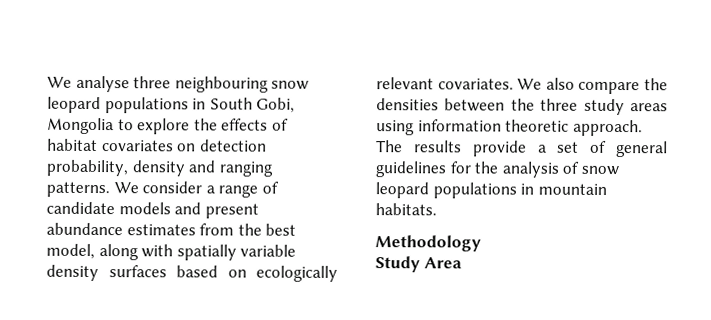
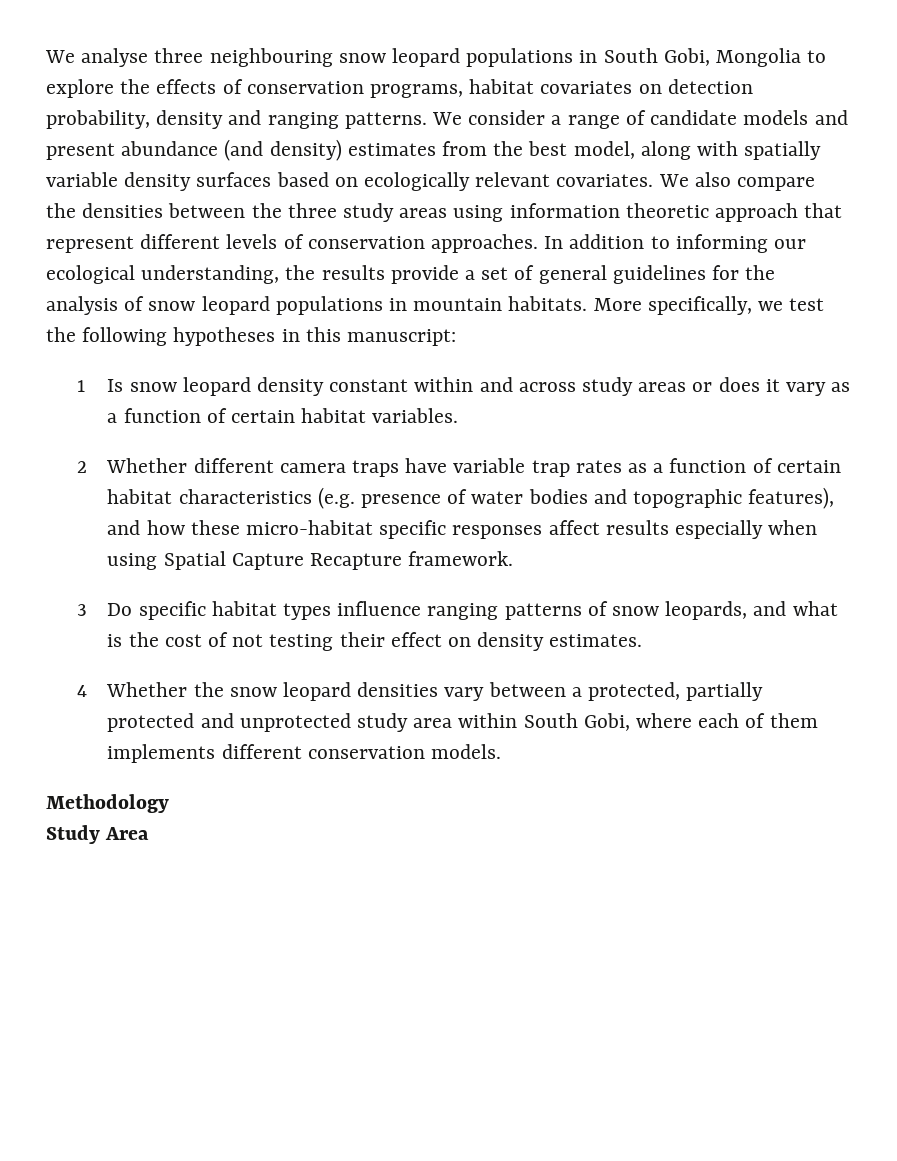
(289, 124) none -> [246,81,464,98] conservation programs,
(123, 229) none -> [224,139,342,161] (and density)
[572,119,643,137] [376,140,403,153] approach. The -> [715,203,843,222] [46,234,807,253] [46,265,316,284] approach that represent different levels of conservation approaches. In addition to informing our ecological understanding, the
(437, 209) none -> [593,296,825,315] [46,327,457,346] [76,377,851,396] [107,408,459,423] [76,458,841,477] [107,487,835,509] [107,520,818,539] [107,551,514,570] [76,601,838,620] [107,632,643,651] [76,682,764,701] [107,713,818,732] [107,744,501,763] More specifically, we test the following hypotheses in this manuscript: // 1 Is snow leopard density constant within and across study areas or does it vary as a function of certain habitat variables. // 2 Whether different camera traps have variable trap rates as a function of certain habitat characteristics (e.g. presence of water bodies and topographic features), and how these micro-habitat specific responses affect results especially when using Spatial Capture Recapture framework. // 3 Do specific habitat types influence ranging patterns of snow leopards, and what is the cost of not testing their effect on density estimates. // 4 Whether the snow leopard densities vary between a protected, partially protected and unprotected study area within South Gobi, where each of them implements different conservation models.

